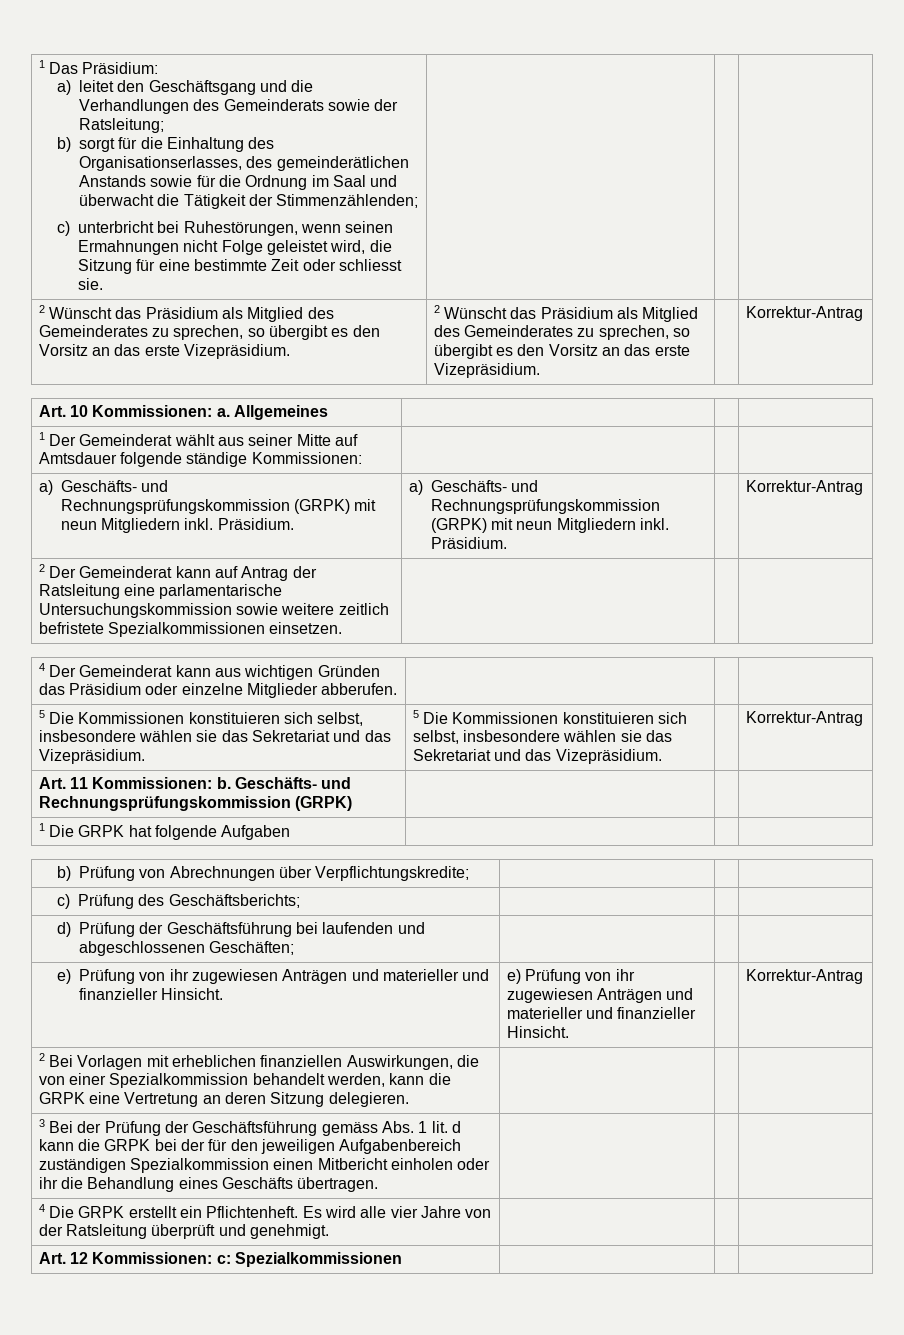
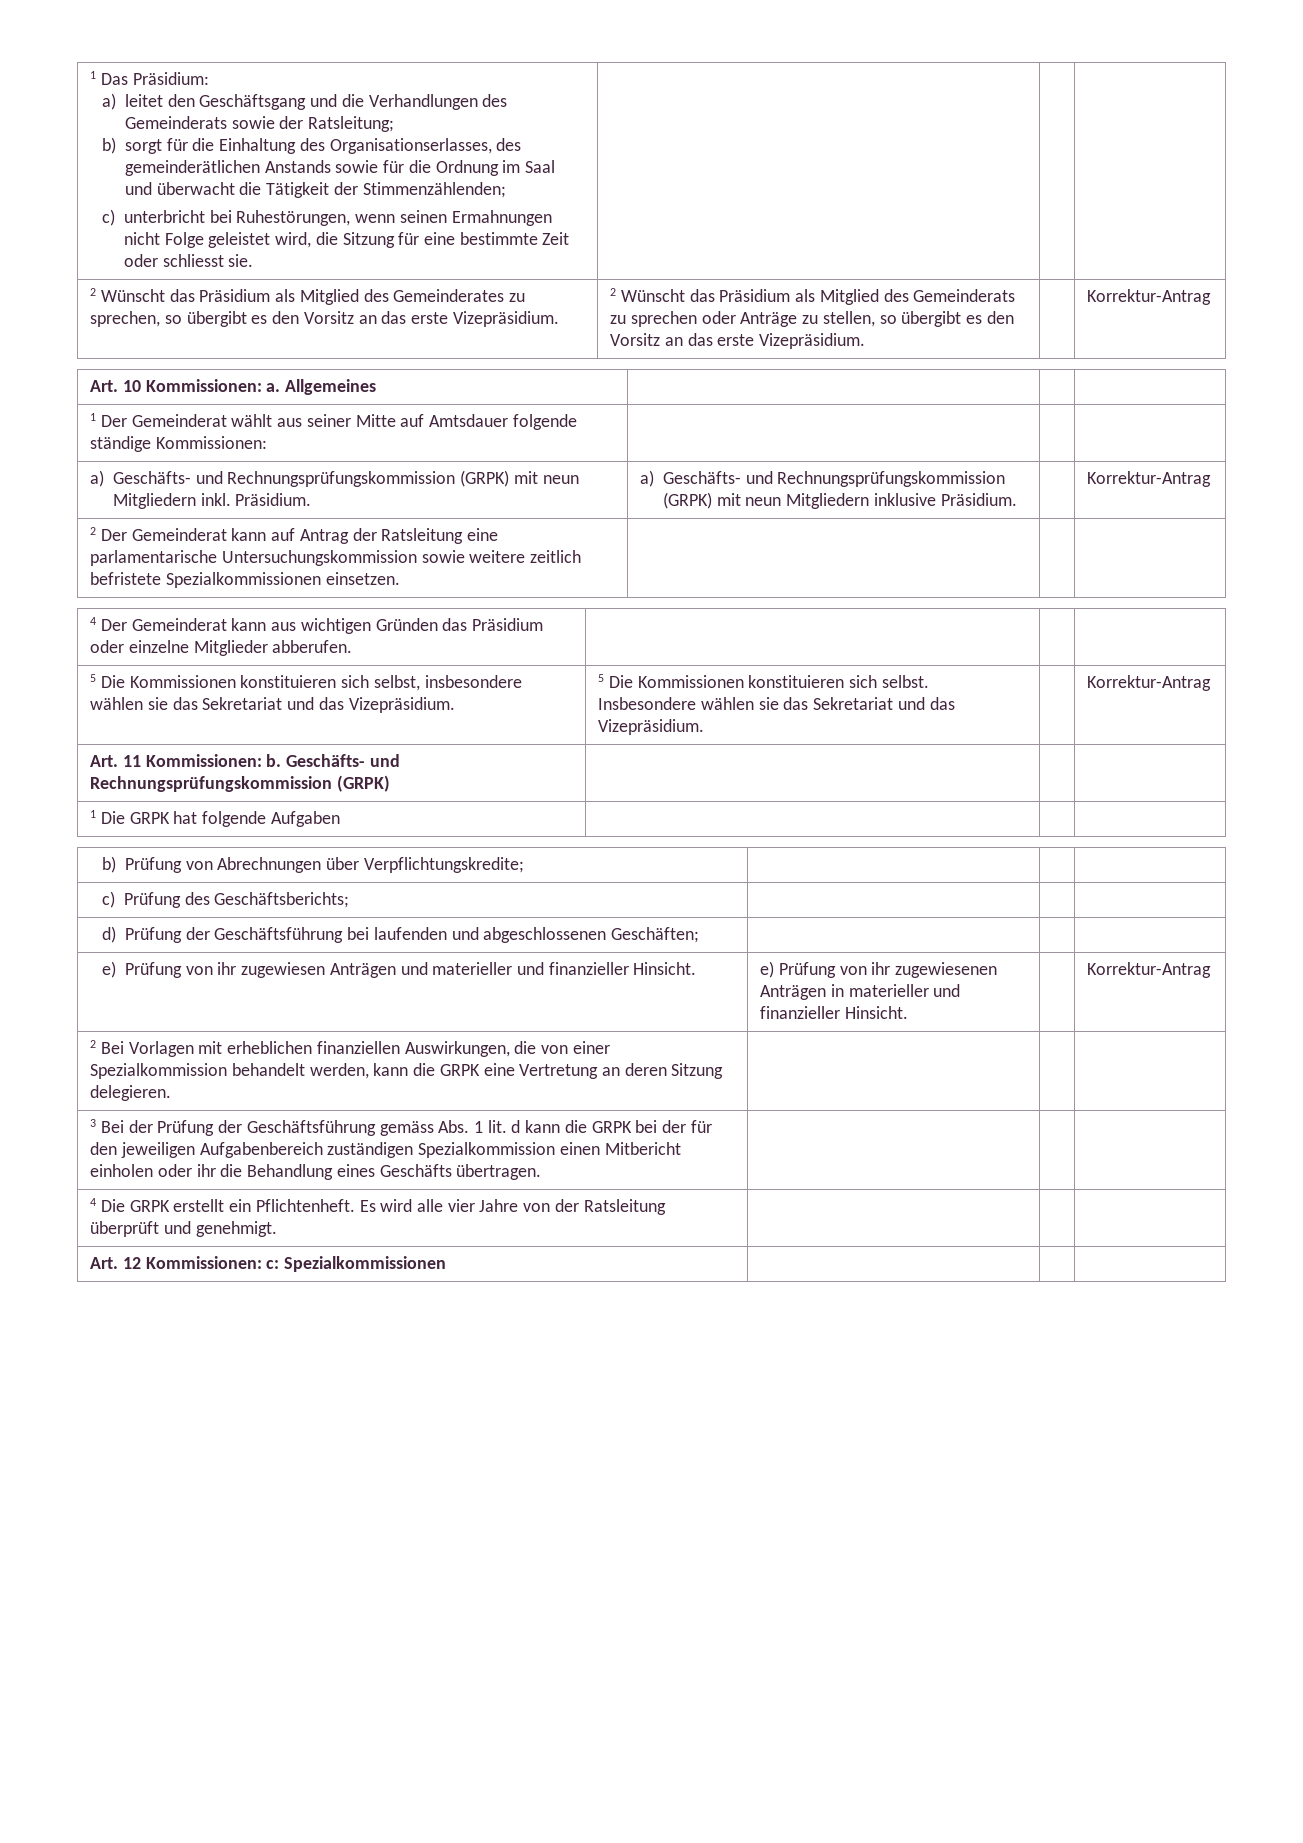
[464,325,669,340] Gemeinderates zu sprechen, -> [913,289,1016,302] [610,311,875,327] Gemeinderats zu sprechen oder Anträge zu stellen,
[640,518,670,530] inkl. -> [873,493,936,506] inklusive
[412,730,561,744] selbst, insbesondere -> [881,675,929,688] [598,697,697,710] selbst. Insbesondere
[506,988,694,1003] zugewiesen Anträgen und -> [895,962,998,978] [760,984,844,1000] zugewiesenen Anträgen in

